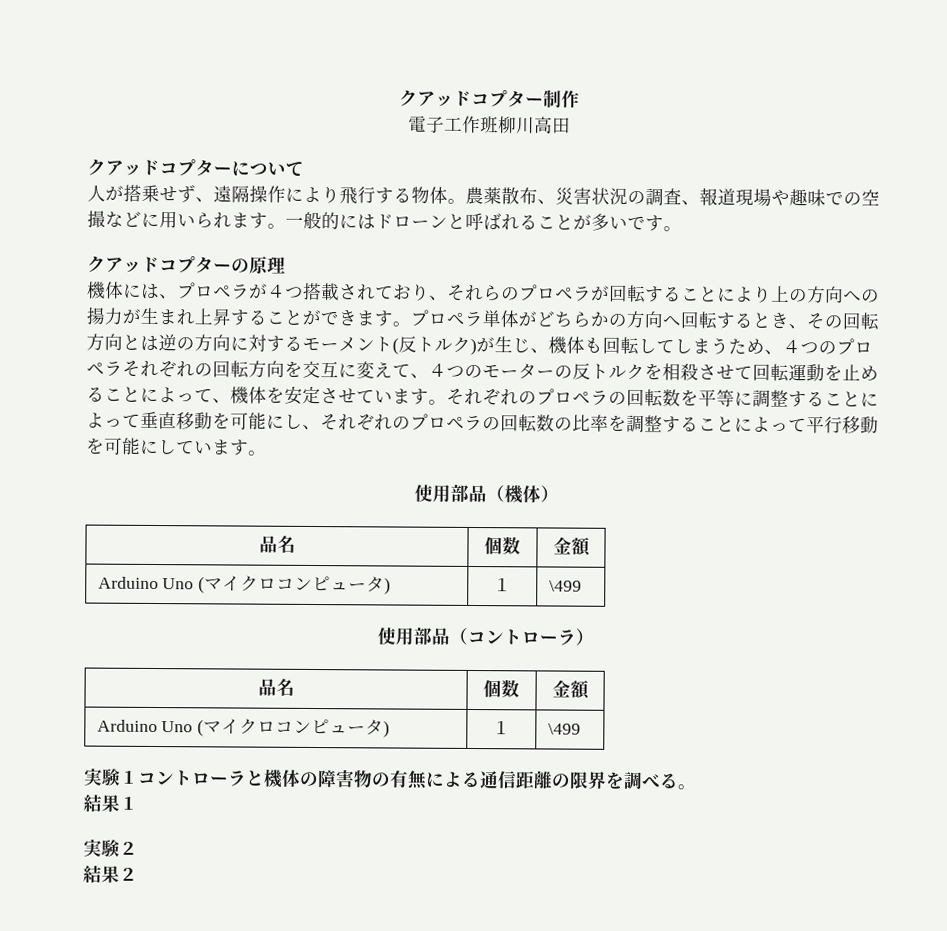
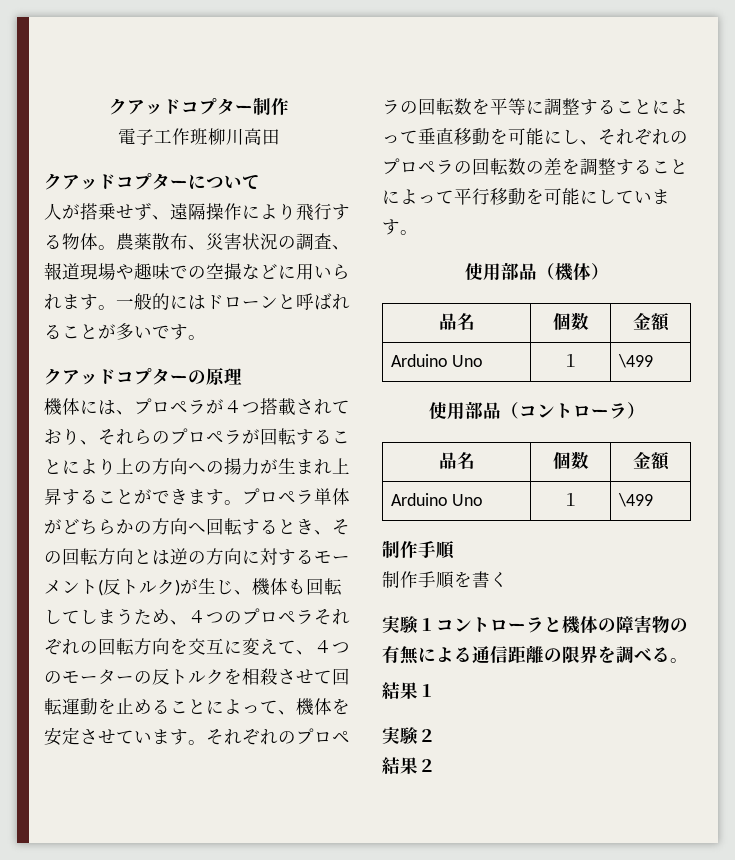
[572,414,609,432] 比率 -> [544,158,562,175] 差
[198,575,392,595] (マイクロコンピュータ) -> (484, 361) none
[197,718,391,738] [492,721,511,735] [547,723,581,735] (マイクロコンピュータ) | １ | \499 -> [561,493,580,506] [617,493,653,507] [382,540,455,559] [382,571,508,589] | １ | \499 // 制作手順 // 制作手順を書く

